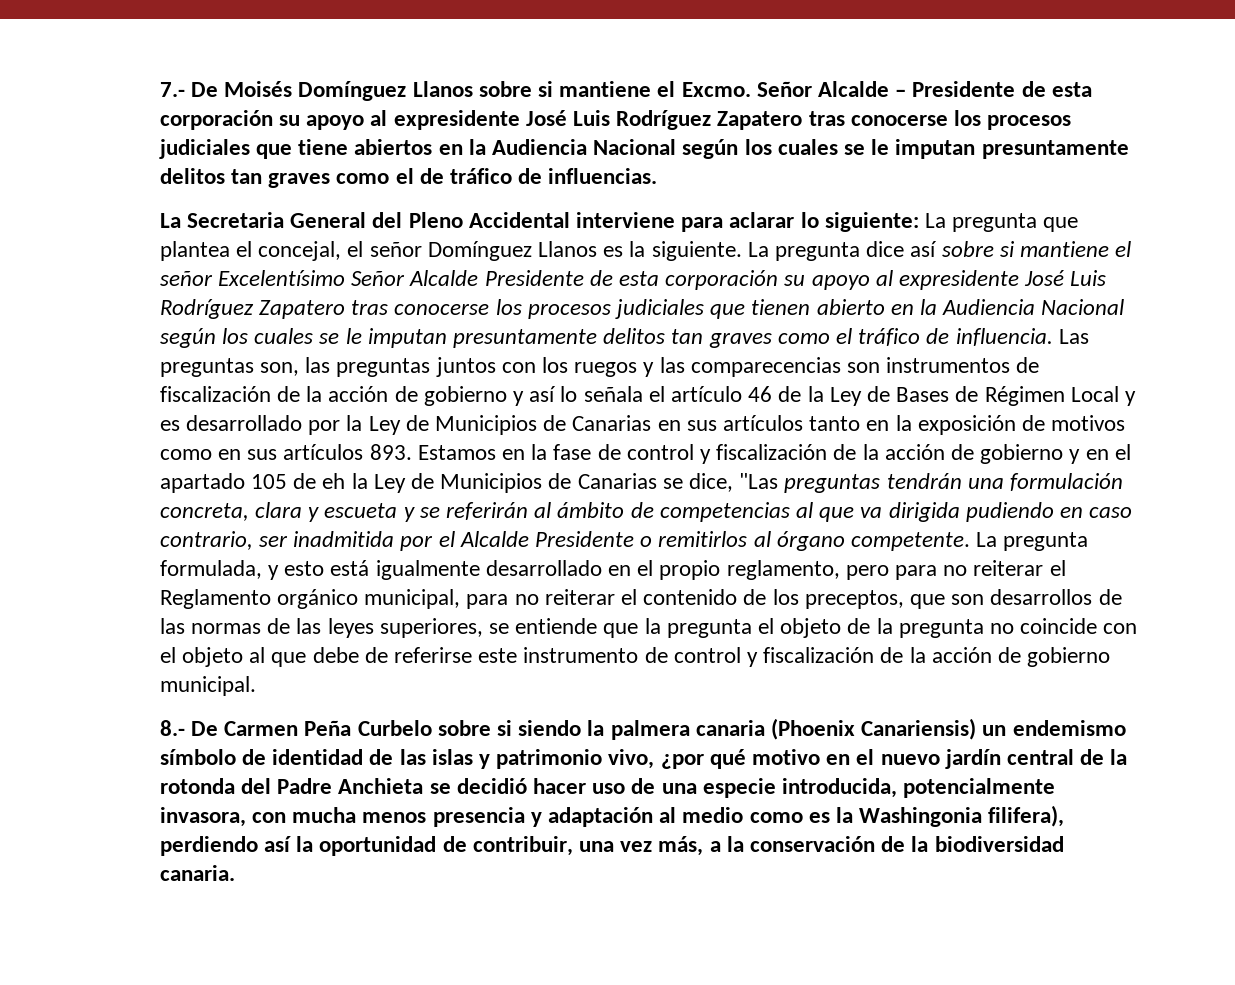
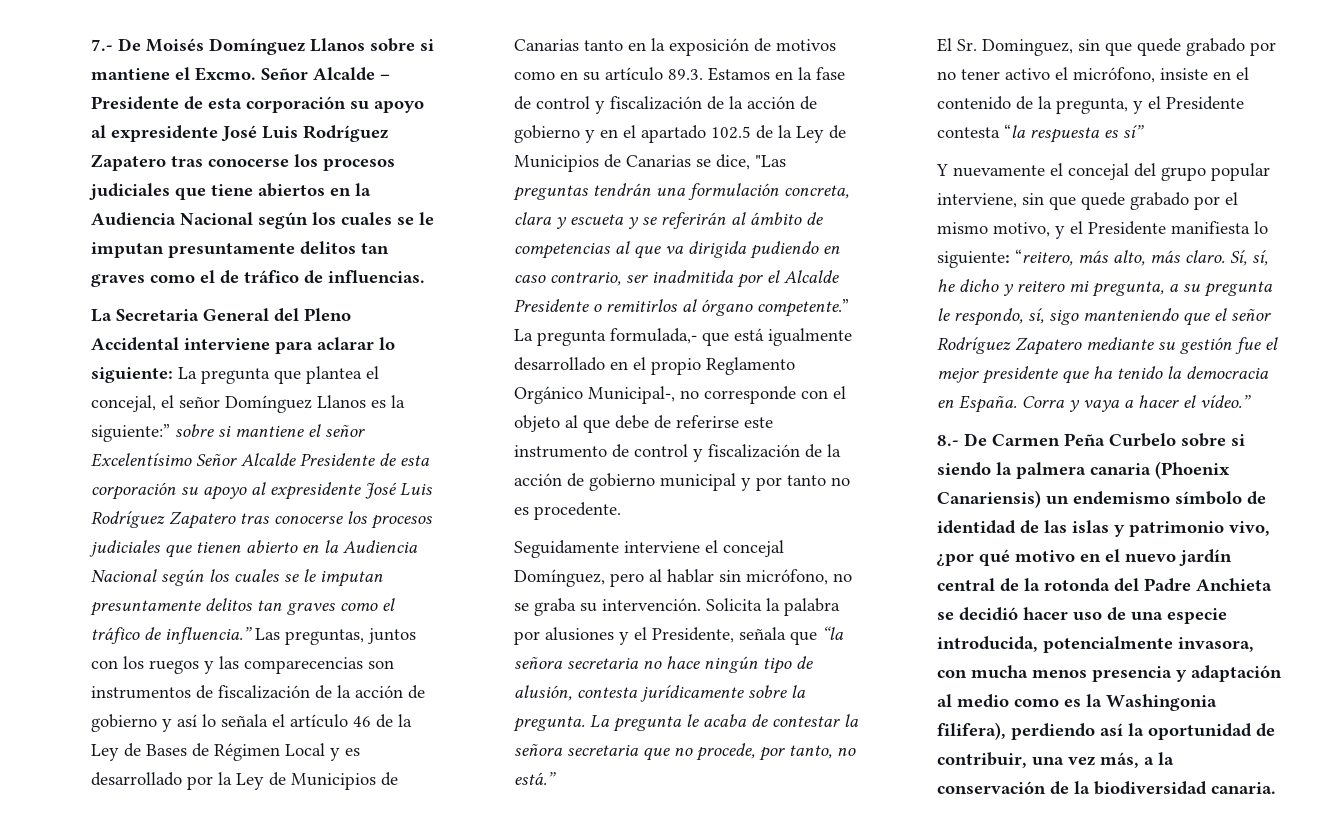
[651,241,938,261] siguiente. La pregunta dice así -> [91,424,171,442] siguiente:”
[955,328,1089,346] [159,357,431,377] influencia. Las preguntas son, las preguntas -> [165,627,365,645] influencia.” Las preguntas,
[657,415,804,431] en sus artículos -> (580, 45) none
[247,444,412,460] sus artículos 893. -> [583,67,704,81] su artículo 89.3.
[250,473,346,489] 105 de eh -> [711,125,774,139] 102.5 de
[851,532,1089,551] [159,560,325,580] competente. La pregunta formulada, y esto -> [757,299,850,317] [514,328,730,346] competente.” La pregunta formulada,- que
[726,560,1066,580] [159,589,1122,609] [159,618,1098,638] reglamento, pero para no reiterar el Reglamento orgánico municipal, para no reiterar el contenido de los preceptos, que son desarrollos de las normas de las leyes superiores, se entiende que la pregunta el objeto de la pregunta no coincide -> [706,357,796,375] [514,386,797,404] Reglamento Orgánico Municipal-, no corresponde
[159,676,256,696] municipal. -> [660,473,851,491] [514,502,622,520] [514,540,785,558] [514,569,853,587] [514,598,841,616] [514,626,845,645] [514,656,814,674] [514,685,807,702] [513,714,860,732] [514,743,857,761] [514,772,557,785] [937,38,1277,56] [937,67,1250,83] [937,96,1245,114] [937,124,1145,143] [936,163,1271,181] [937,192,1239,210] [937,221,1269,239] [937,249,1269,268] [937,279,1274,297] [937,308,1272,326] [937,337,1279,355] [937,366,1270,384] [937,395,1252,413] municipal y por tanto no es procedente. // Seguidamente interviene el concejal Domínguez, pero al hablar sin micrófono, no se graba su intervención. Solicita la palabra por alusiones y el Presidente, señala que “la señora secretaria no hace ningún tipo de alusión, contesta jurídicamente sobre la pregunta. La pregunta le acaba de contestar la señora secretaria que no procede, por tanto, no está.” // El Sr. Dominguez, sin que quede grabado por no tener activo el micrófono, insiste en el contenido de la pregunta, y el Presidente contesta “la respuesta es sí” // Y nuevamente el concejal del grupo popular interviene, sin que quede grabado por el mismo motivo, y el Presidente manifiesta lo siguiente: “reitero, más alto, más claro. Sí, sí, he dicho y reitero mi pregunta, a su pregunta le respondo, sí, sigo manteniendo que el señor Rodríguez Zapatero mediante su gestión fue el mejor presidente que ha tenido la democracia en España. Corra y vaya a hacer el vídeo.”

